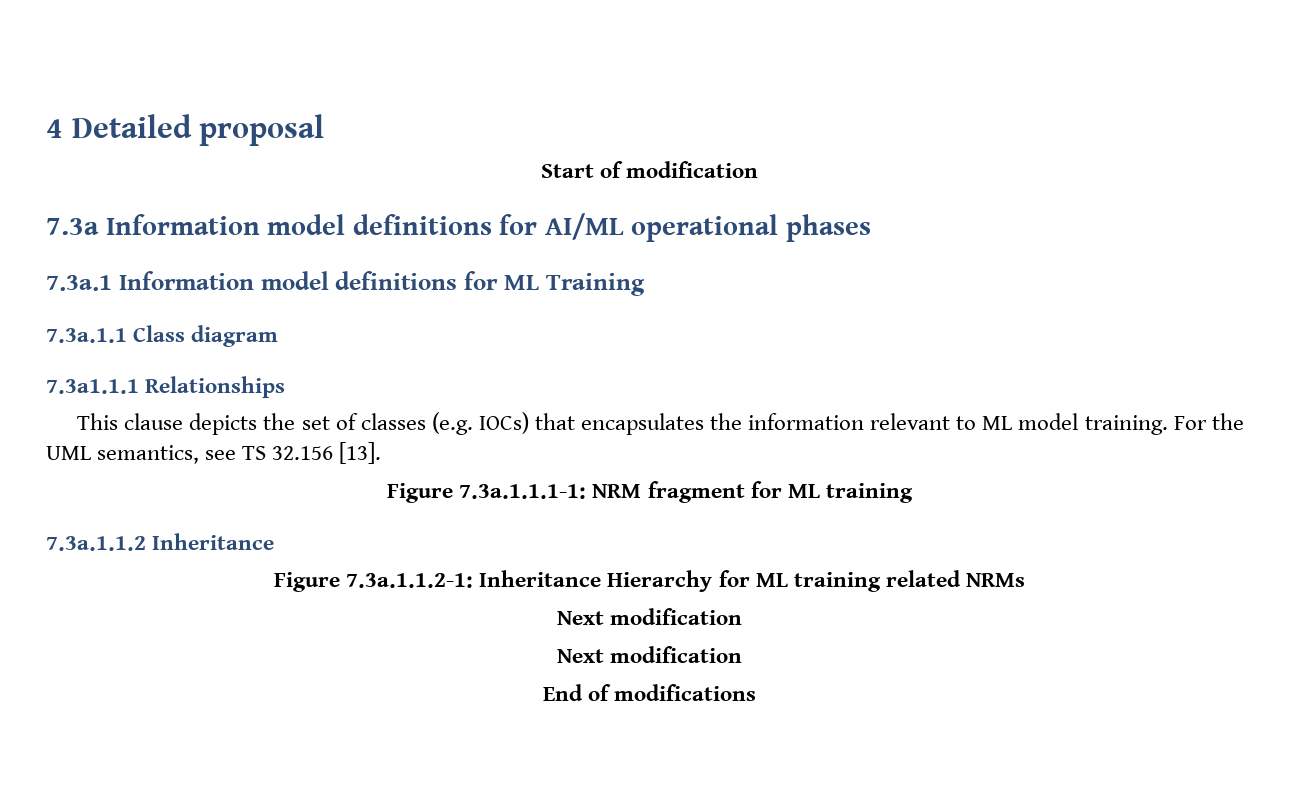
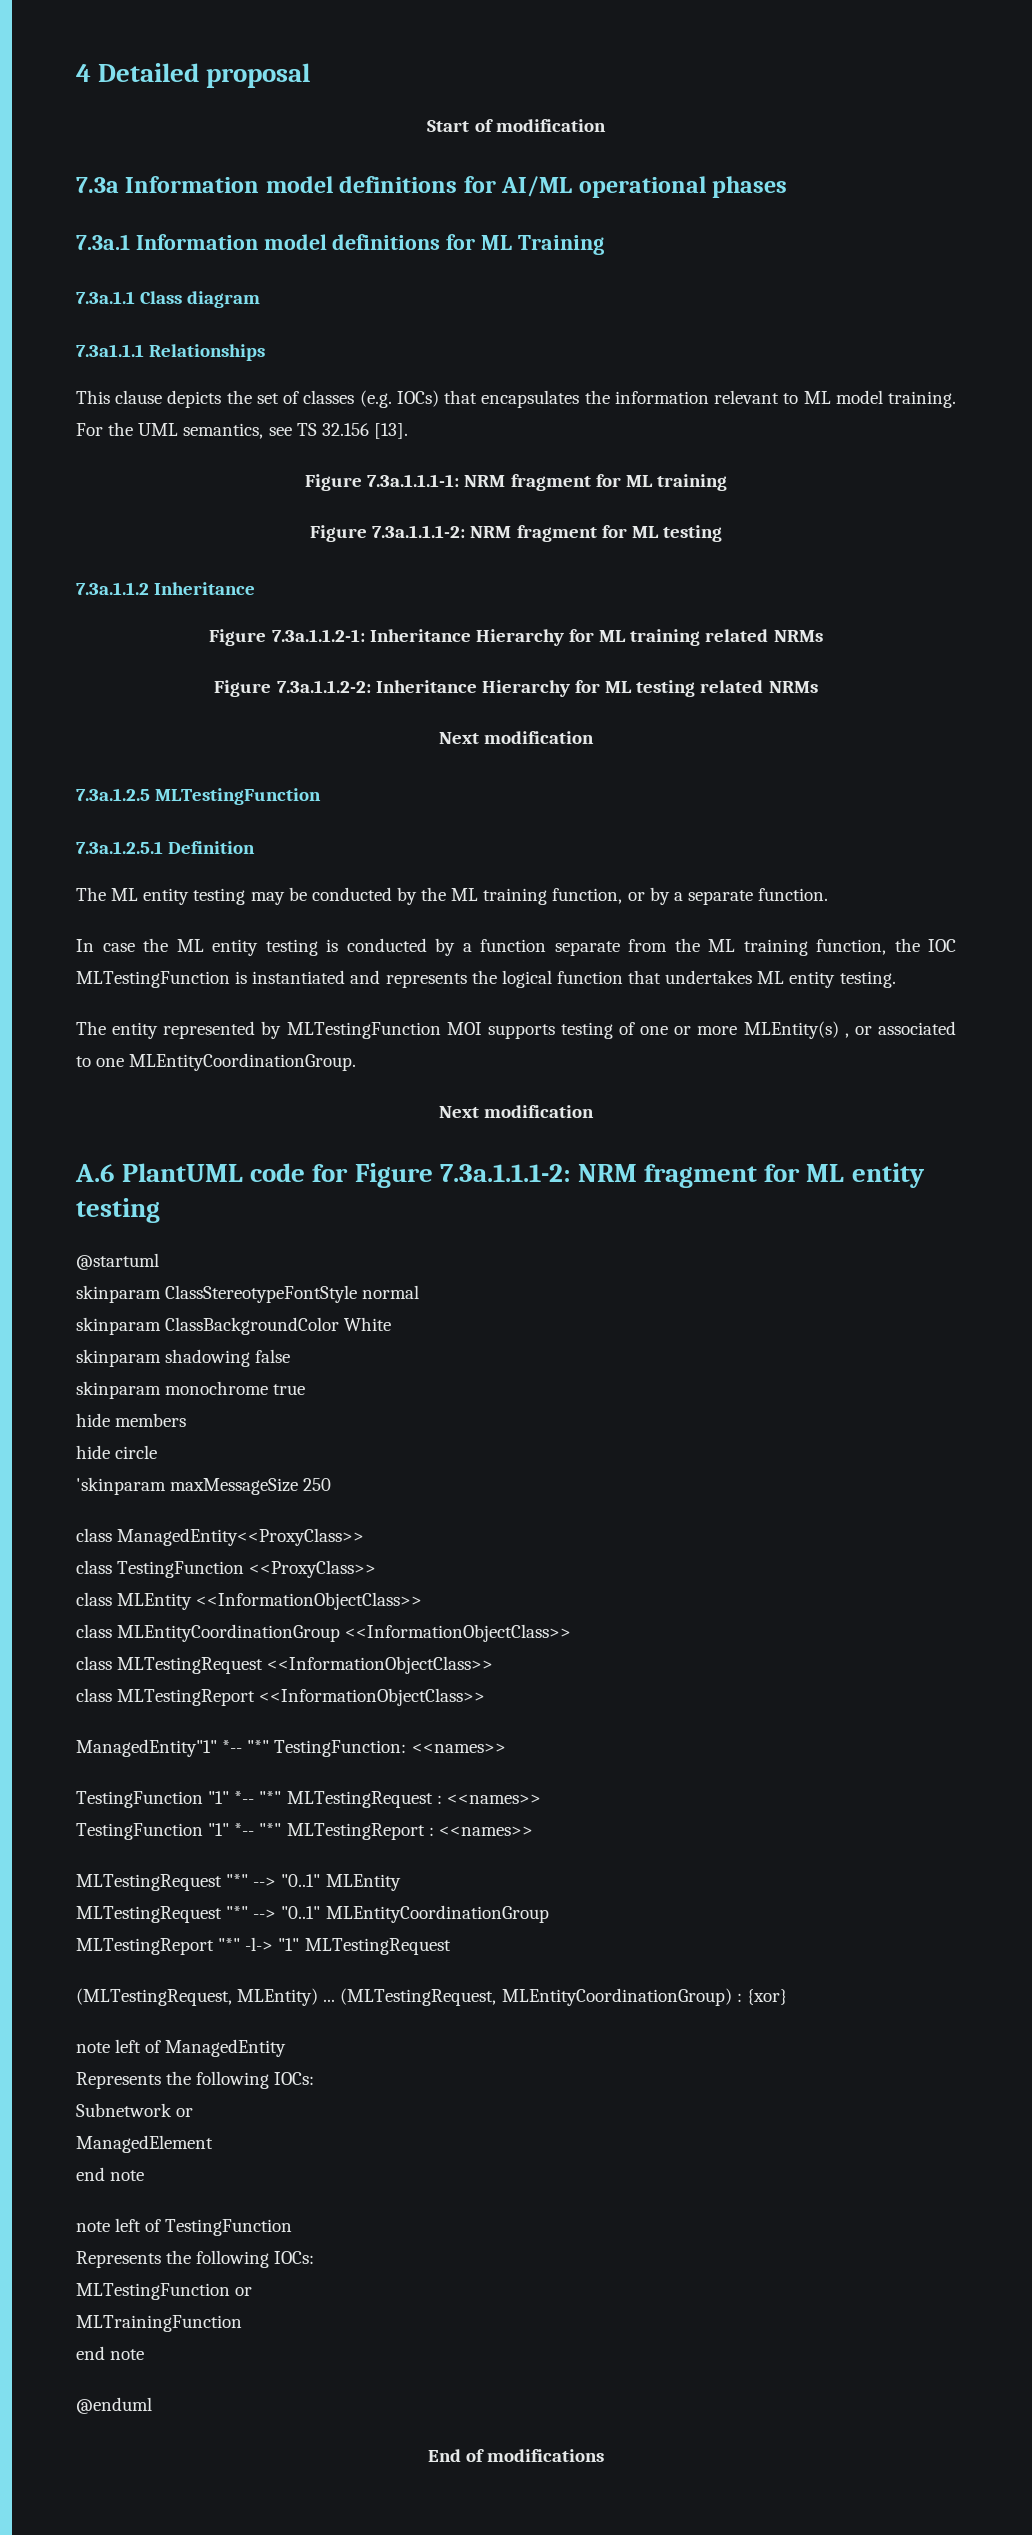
(913, 493) none -> [310,525,722,542] // Figure 7.3a.1.1.1-2: NRM fragment for ML testing
[556,608,743,625] [556,646,743,663] Next modification // Next modification -> [214,680,818,697] [438,731,595,744] [76,788,322,805] [76,841,256,854] [76,887,829,905] [76,938,956,956] [76,970,896,988] [76,1021,956,1039] [76,1053,357,1071] [438,1105,595,1118] [75,1163,925,1188] [76,1198,160,1223] [76,1253,159,1270] [76,1285,420,1303] [76,1317,392,1335] [76,1349,291,1367] [76,1381,306,1399] [76,1413,187,1427] [76,1445,158,1459] [76,1477,332,1495] [76,1528,365,1546] [76,1560,377,1578] [76,1592,423,1610] [76,1624,572,1642] [76,1656,494,1674] [76,1688,486,1706] [76,1739,506,1757] [76,1791,541,1808] [76,1823,533,1840] [76,1874,401,1891] [76,1905,549,1923] [76,1937,451,1955] [76,1988,787,2006] [76,2039,287,2057] [76,2071,315,2089] [76,2103,194,2117] [76,2135,213,2153] [76,2167,145,2181] [76,2218,293,2236] [76,2250,315,2268] [76,2283,253,2300] [76,2315,242,2332] [76,2346,145,2360] [76,2397,152,2414] Figure 7.3a.1.1.2-2: Inheritance Hierarchy for ML testing related NRMs // Next modification // 7.3a.1.2.5 MLTestingFunction // 7.3a.1.2.5.1 Definition // The ML entity testing may be conducted by the ML training function, or by a separate function. // In case the ML entity testing is conducted by a function separate from the ML training function, the IOC MLTestingFunction is instantiated and represents the logical function that undertakes ML entity testing. // The entity represented by MLTestingFunction MOI supports testing of one or more MLEntity(s) , or associated to one MLEntityCoordinationGroup. // Next modification // A.6 PlantUML code for Figure 7.3a.1.1.1-2: NRM fragment for ML entity testing // @startuml // skinparam ClassStereotypeFontStyle normal // skinparam ClassBackgroundColor White // skinparam shadowing false // skinparam monochrome true // hide members // hide circle // 'skinparam maxMessageSize 250 // class ManagedEntity<<ProxyClass>> // class TestingFunction <<ProxyClass>> // class MLEntity <<InformationObjectClass>> // class MLEntityCoordinationGroup <<InformationObjectClass>> // class MLTestingRequest <<InformationObjectClass>> // class MLTestingReport <<InformationObjectClass>> // ManagedEntity"1" *-- "*" TestingFunction: <<names>> // TestingFunction "1" *-- "*" MLTestingRequest : <<names>> // TestingFunction "1" *-- "*" MLTestingReport : <<names>> // MLTestingRequest "*" --> "0..1" MLEntity // MLTestingRequest "*" --> "0..1" MLEntityCoordinationGroup // MLTestingReport "*" -l-> "1" MLTestingRequest // (MLTestingRequest, MLEntity) ... (MLTestingRequest, MLEntityCoordinationGroup) : {xor} // note left of ManagedEntity // Represents the following IOCs: // Subnetwork or // ManagedElement // end note // note left of TestingFunction // Represents the following IOCs: // MLTestingFunction or // MLTrainingFunction // end note // @enduml

